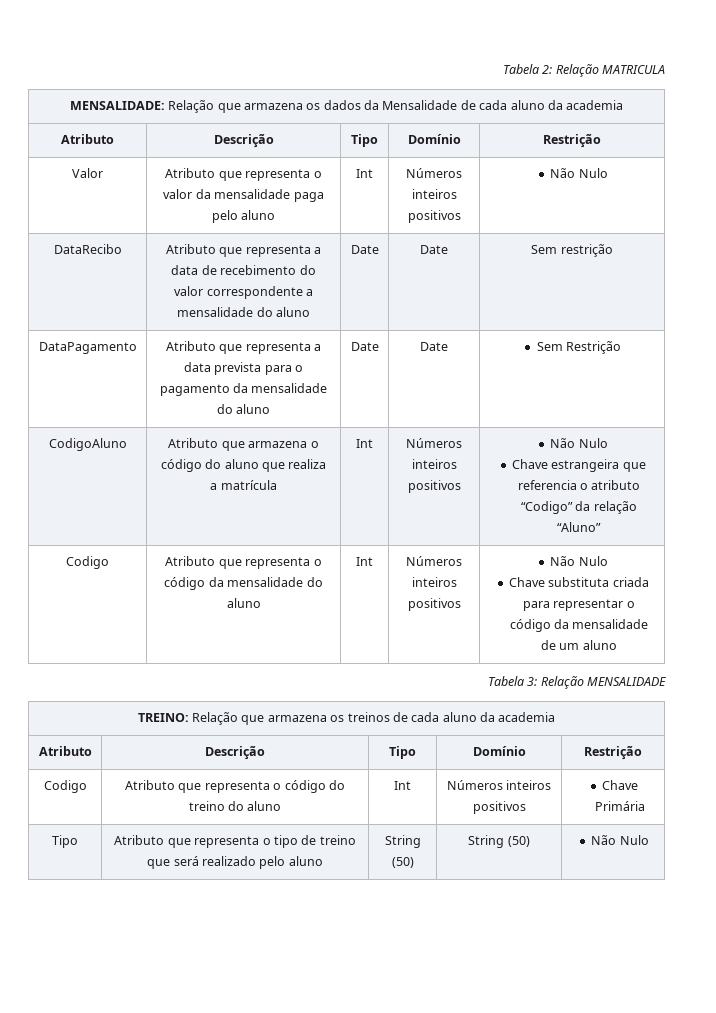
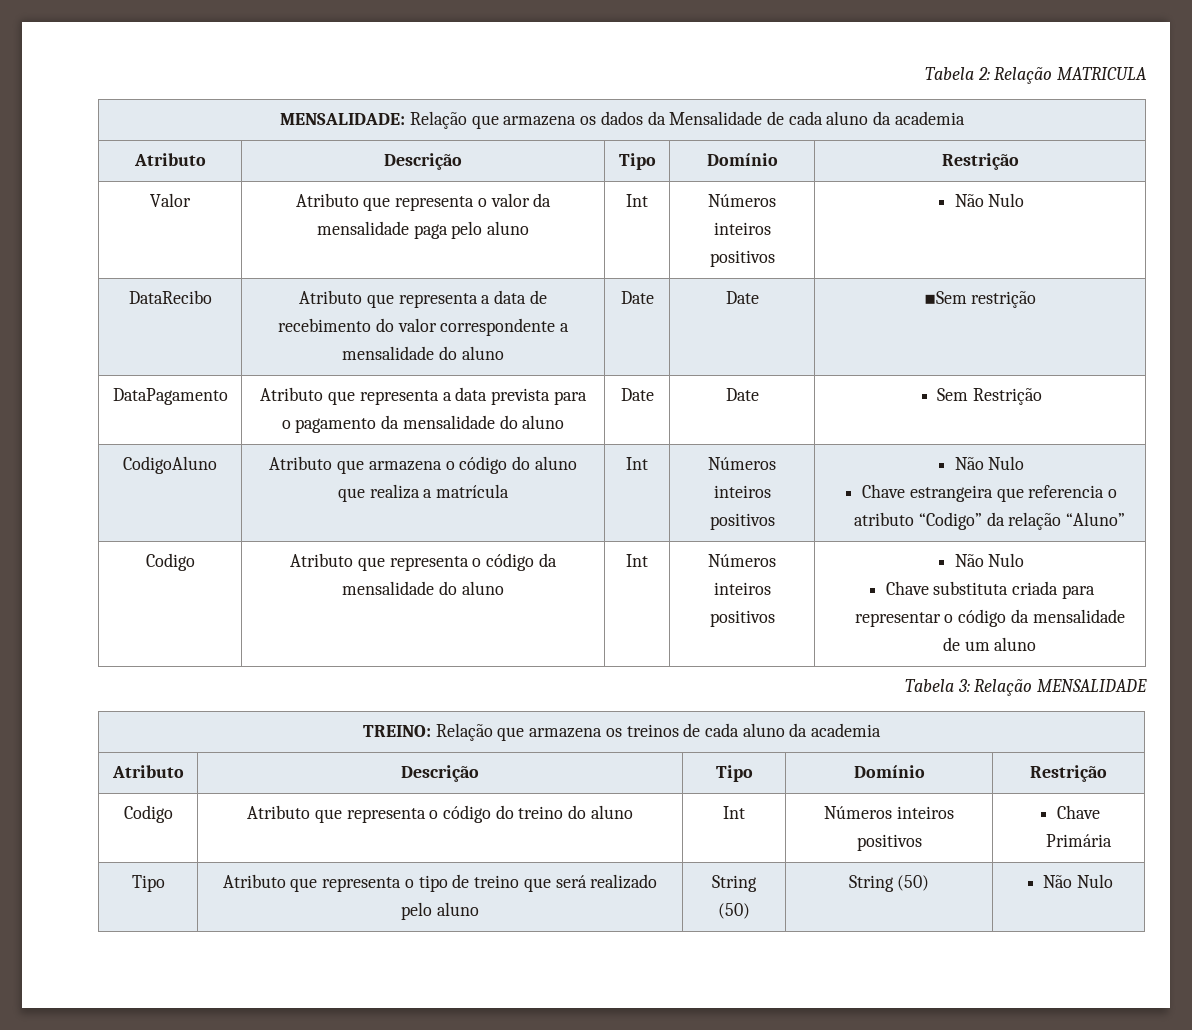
[531,245,558,254] Sem -> [923,291,967,304] ▪Sem

